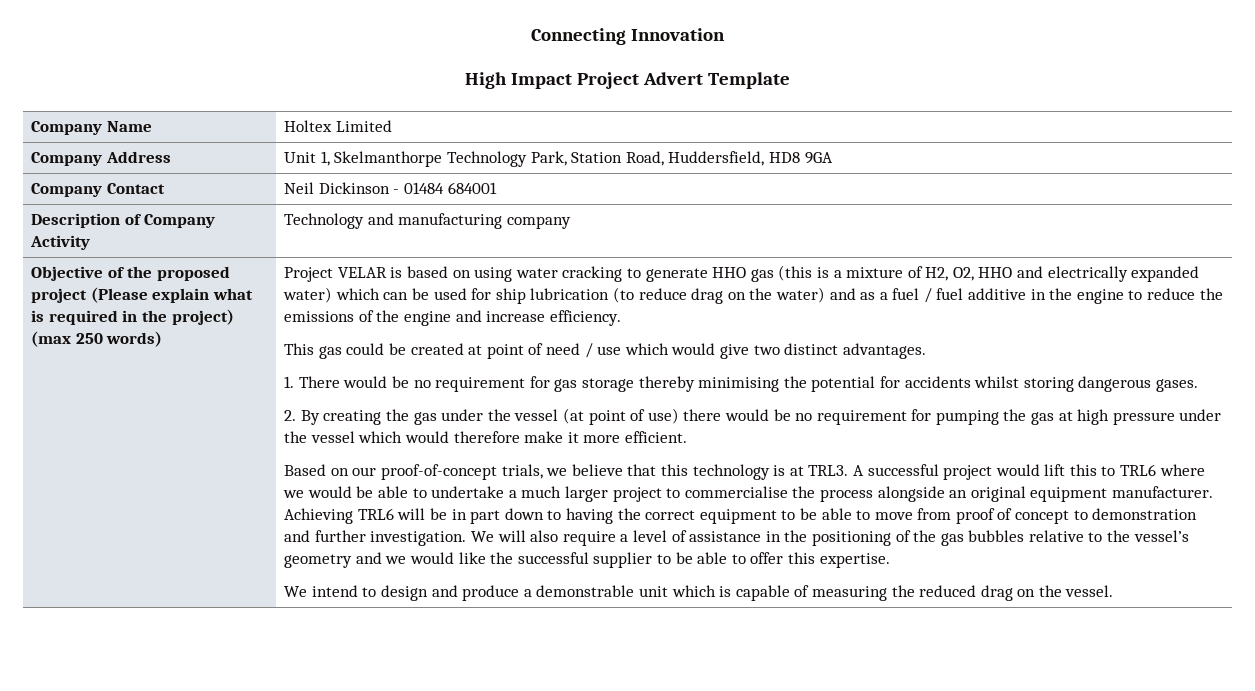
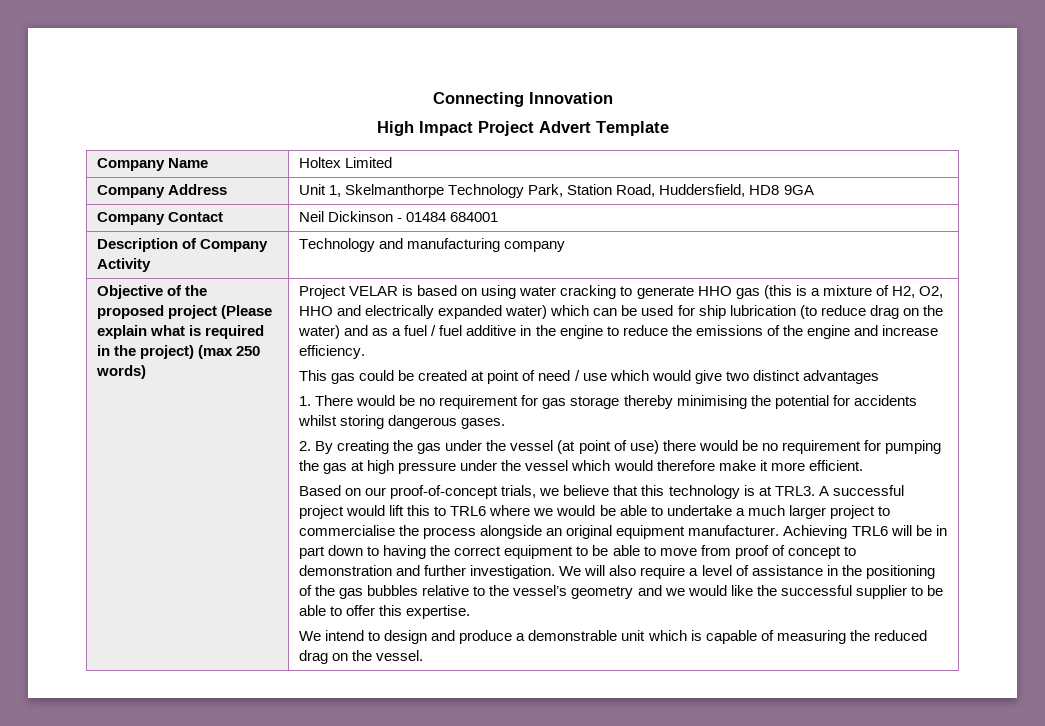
[842,343,926,359] advantages. -> [802,370,879,384] advantages

